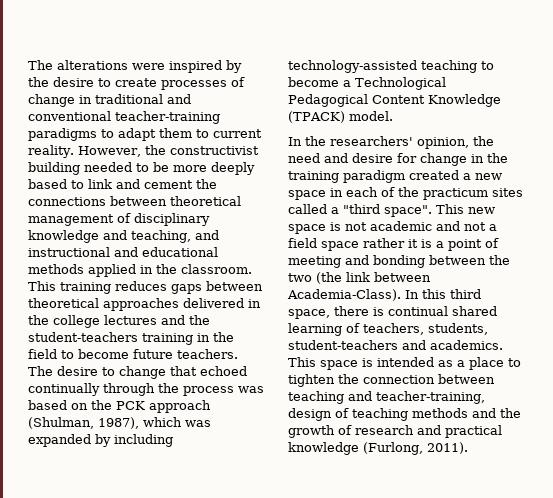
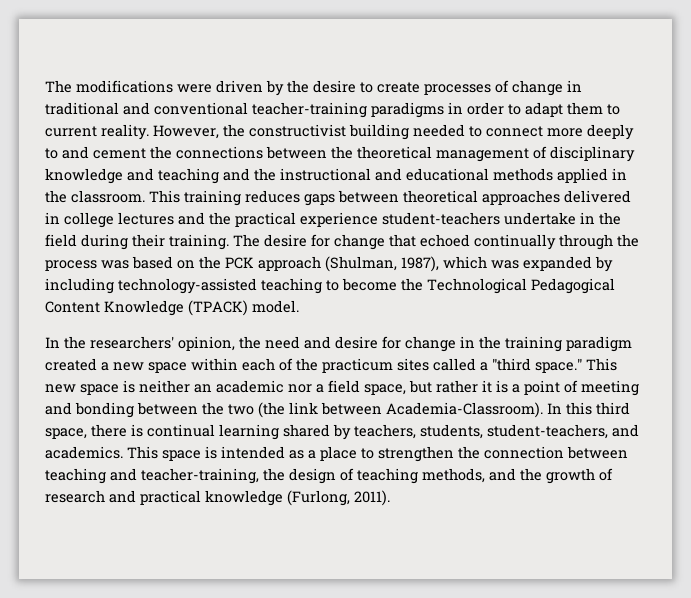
[28,60,222,73] The alterations were inspired -> [45,80,263,93] The modifications were driven
(97, 134) none -> [448,102,504,115] in order
[153,162,169,172] be -> [486,126,543,137] connect
[28,179,112,189] based to link -> [45,148,58,159] to
(167, 201) none -> [331,146,353,159] the
[131,230,219,243] teaching, and -> [158,168,276,184] teaching and the
[28,315,49,325] the -> (60, 218) none
[28,332,234,345] [28,349,238,359] student-teachers training in the field to become future teachers. -> [235,212,621,227] [45,234,229,250] practical experience student-teachers undertake in the field during their training.
[102,367,115,376] to -> [311,234,330,247] for
[343,80,351,87] a -> [401,278,423,291] the
[330,188,343,197] in -> [191,358,238,371] within
[384,205,432,217] space". -> [535,358,582,373] space."
[345,221,497,231] [288,238,359,251] not academic and not a field space -> [139,380,432,395] neither an academic nor a field space, but
[287,289,401,301] Academia-Class). -> [386,402,543,418] Academia-Classroom).
[452,306,497,316] [288,323,360,336] shared learning of -> [219,424,351,440] learning shared by
[288,340,398,350] student-teachers -> [487,424,608,439] student-teachers,
[288,374,335,387] tighten -> [378,446,454,462] strengthen
(485, 397) none -> [263,468,285,481] the
[412,408,468,418] methods -> [422,468,485,483] methods,

